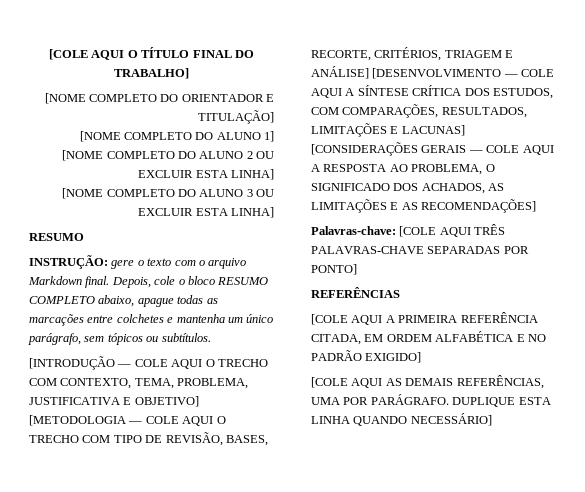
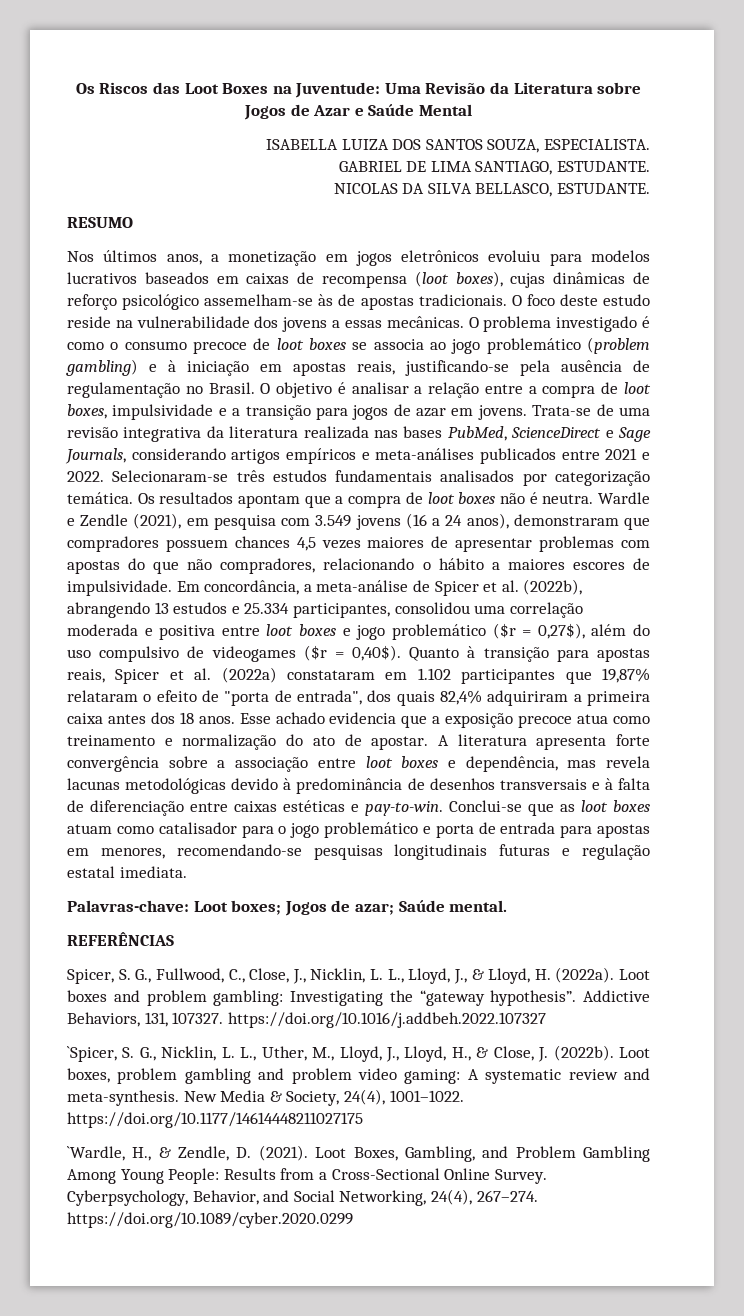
[49,47,254,60] [114,68,189,79] [44,93,274,104] [198,110,274,124] [79,131,274,142] [62,150,274,161] [138,169,274,180] [62,188,274,199] [138,207,274,218] [29,233,84,241] [29,255,247,269] [28,276,269,288] [29,295,218,307] [29,314,274,326] [28,333,211,345] [29,356,268,370] [29,378,249,389] [29,396,199,407] [29,415,226,426] [29,432,268,446] [311,47,514,61] [311,66,555,79] [311,85,553,99] [311,104,527,118] [311,123,465,137] [311,142,554,156] [311,164,495,175] [311,183,505,194] [311,199,537,213] [311,224,506,237] [311,246,529,254] [311,264,357,275] [311,287,400,298] [311,312,538,325] [311,331,546,345] [311,350,422,363] [311,375,544,389] [311,394,551,407] [311,413,492,426] [COLE AQUI O TÍTULO FINAL DO TRABALHO] // [NOME COMPLETO DO ORIENTADOR E TITULAÇÃO] // [NOME COMPLETO DO ALUNO 1] // [NOME COMPLETO DO ALUNO 2 OU EXCLUIR ESTA LINHA] // [NOME COMPLETO DO ALUNO 3 OU EXCLUIR ESTA LINHA] // RESUMO // INSTRUÇÃO: gere o texto com o arquivo Markdown final. Depois, cole o bloco RESUMO COMPLETO abaixo, apague todas as marcações entre colchetes e mantenha um único parágrafo, sem tópicos ou subtítulos. // [INTRODUÇÃO — COLE AQUI O TRECHO COM CONTEXTO, TEMA, PROBLEMA, JUSTIFICATIVA E OBJETIVO] [METODOLOGIA — COLE AQUI O TRECHO COM TIPO DE REVISÃO, BASES, RECORTE, CRITÉRIOS, TRIAGEM E ANÁLISE] [DESENVOLVIMENTO — COLE AQUI A SÍNTESE CRÍTICA DOS ESTUDOS, COM COMPARAÇÕES, RESULTADOS, LIMITAÇÕES E LACUNAS] [CONSIDERAÇÕES GERAIS — COLE AQUI A RESPOSTA AO PROBLEMA, O SIGNIFICADO DOS ACHADOS, AS LIMITAÇÕES E AS RECOMENDAÇÕES] // Palavras-chave: [COLE AQUI TRÊS PALAVRAS-CHAVE SEPARADAS POR PONTO] // REFERÊNCIAS // [COLE AQUI A PRIMEIRA REFERÊNCIA CITADA, EM ORDEM ALFABÉTICA E NO PADRÃO EXIGIDO] // [COLE AQUI AS DEMAIS REFERÊNCIAS, UMA POR PARÁGRAFO. DUPLIQUE ESTA LINHA QUANDO NECESSÁRIO] -> [75,82,642,98] [244,104,472,120] [266,139,650,153] [338,161,650,175] [333,183,650,197] [67,217,133,228] [67,250,650,266] [67,271,650,288] [67,294,651,310] [67,316,650,332] [67,337,650,354] [66,359,650,376] [67,382,651,398] [67,404,650,420] [67,426,651,442] [65,448,650,464] [67,470,650,486] [67,492,650,508] [67,513,650,530] [67,536,650,552] [67,558,650,574] [67,579,583,596] [67,602,583,618] [67,623,650,640] [67,645,650,662] [67,667,650,684] [67,690,650,706] [67,712,650,728] [67,734,650,750] [67,756,650,772] [67,778,651,794] [67,800,650,816] [67,822,650,838] [67,844,650,860] [67,866,187,878] [67,900,508,916] [67,932,174,946] [67,967,650,984] [67,990,650,1006] [67,1012,546,1028] [67,1045,650,1062] [67,1068,650,1084] [67,1089,464,1106] [67,1112,363,1128] [67,1145,650,1162] [67,1168,547,1184] [67,1189,538,1206] [67,1212,353,1228] Os Riscos das Loot Boxes na Juventude: Uma Revisão da Literatura sobre Jogos de Azar e Saúde Mental // ISABELLA LUIZA DOS SANTOS SOUZA, ESPECIALISTA. // GABRIEL DE LIMA SANTIAGO, ESTUDANTE. // NICOLAS DA SILVA BELLASCO, ESTUDANTE. // RESUMO // Nos últimos anos, a monetização em jogos eletrônicos evoluiu para modelos lucrativos baseados em caixas de recompensa (loot boxes), cujas dinâmicas de reforço psicológico assemelham-se às de apostas tradicionais. O foco deste estudo reside na vulnerabilidade dos jovens a essas mecânicas. O problema investigado é como o consumo precoce de loot boxes se associa ao jogo problemático (problem gambling) e à iniciação em apostas reais, justificando-se pela ausência de regulamentação no Brasil. O objetivo é analisar a relação entre a compra de loot boxes, impulsividade e a transição para jogos de azar em jovens. Trata-se de uma revisão integrativa da literatura realizada nas bases PubMed, ScienceDirect e Sage Journals, considerando artigos empíricos e meta-análises publicados entre 2021 e 2022. Selecionaram-se três estudos fundamentais analisados por categorização temática. Os resultados apontam que a compra de loot boxes não é neutra. Wardle e Zendle (2021), em pesquisa com 3.549 jovens (16 a 24 anos), demonstraram que compradores possuem chances 4,5 vezes maiores de apresentar problemas com apostas do que não compradores, relacionando o hábito a maiores escores de impulsividade. Em concordância, a meta-análise de Spicer et al. (2022b), abrangendo 13 estudos e 25.334 participantes, consolidou uma correlação moderada e positiva entre loot boxes e jogo problemático ($r = 0,27$), além do uso compulsivo de videogames ($r = 0,40$). Quanto à transição para apostas reais, Spicer et al. (2022a) constataram em 1.102 participantes que 19,87% relataram o efeito de "porta de entrada", dos quais 82,4% adquiriram a primeira caixa antes dos 18 anos. Esse achado evidencia que a exposição precoce atua como treinamento e normalização do ato de apostar. A literatura apresenta forte convergência sobre a associação entre loot boxes e dependência, mas revela lacunas metodológicas devido à predominância de desenhos transversais e à falta de diferenciação entre caixas estéticas e pay-to-win. Conclui-se que as loot boxes atuam como catalisador para o jogo problemático e porta de entrada para apostas em menores, recomendando-se pesquisas longitudinais futuras e regulação estatal imediata. // Palavras-chave: Loot boxes; Jogos de azar; Saúde mental. // REFERÊNCIAS // Spicer, S. G., Fullwood, C., Close, J., Nicklin, L. L., Lloyd, J., & Lloyd, H. (2022a). Loot boxes and problem gambling: Investigating the “gateway hypothesis”. Addictive Behaviors, 131, 107327. https://doi.org/10.1016/j.addbeh.2022.107327 // `Spicer, S. G., Nicklin, L. L., Uther, M., Lloyd, J., Lloyd, H., & Close, J. (2022b). Loot boxes, problem gambling and problem video gaming: A systematic review and meta-synthesis. New Media & Society, 24(4), 1001–1022. https://doi.org/10.1177/14614448211027175 // `Wardle, H., & Zendle, D. (2021). Loot Boxes, Gambling, and Problem Gambling Among Young People: Results from a Cross-Sectional Online Survey. Cyberpsychology, Behavior, and Social Networking, 24(4), 267–274. https://doi.org/10.1089/cyber.2020.0299

